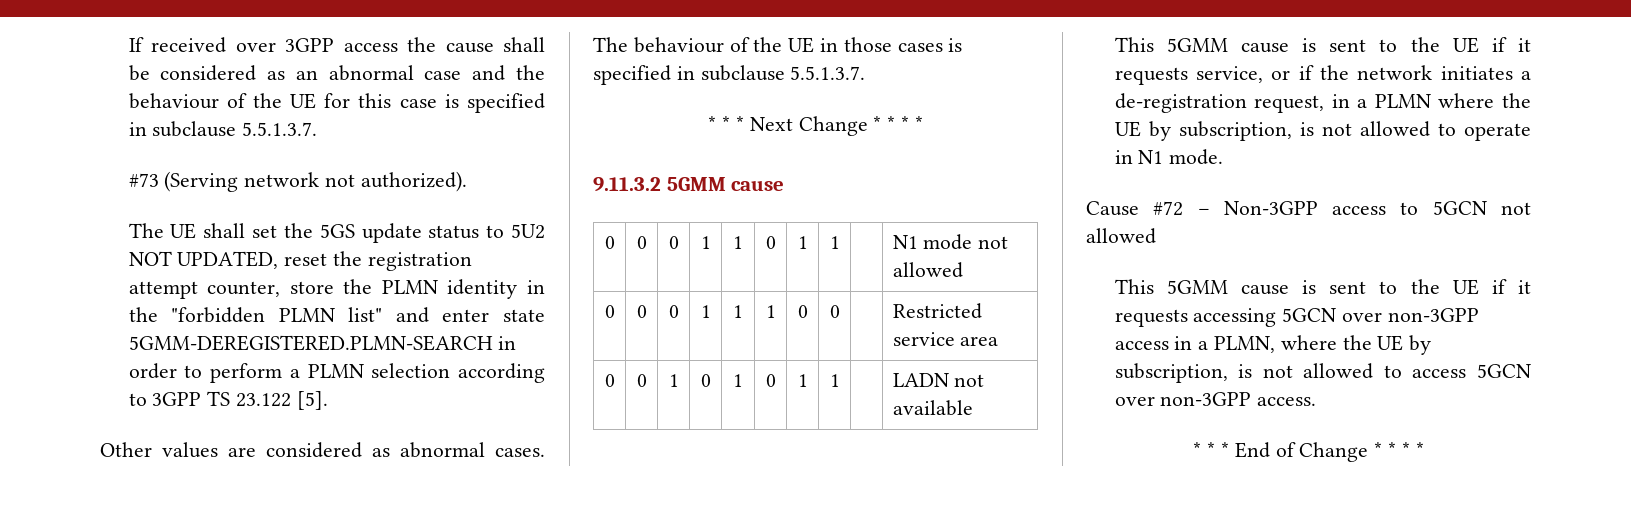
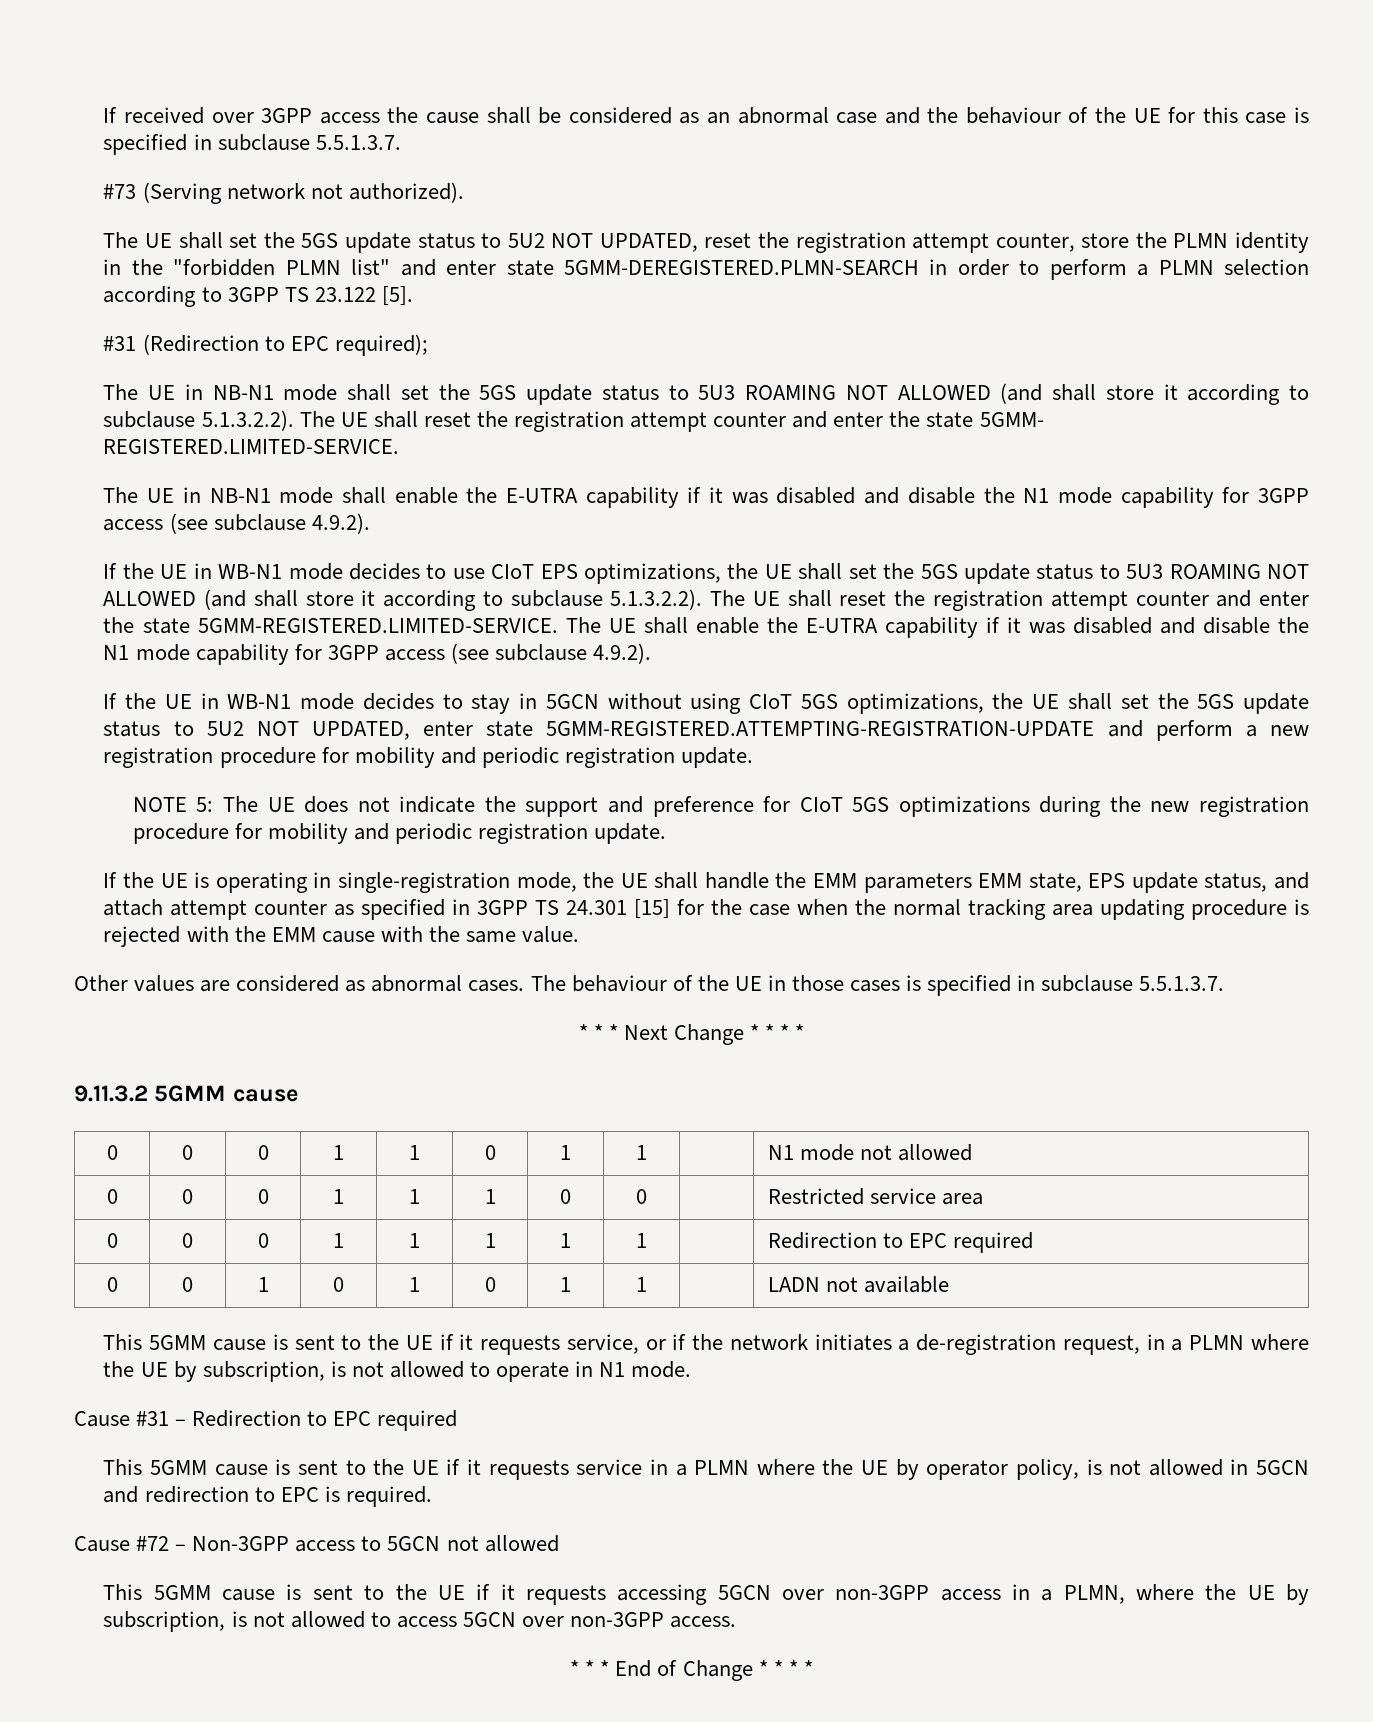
(328, 400) none -> [103,334,428,356] [103,383,1310,405] [103,410,1044,432] [103,439,400,454] [103,487,1309,508] [103,513,370,534] [103,563,1309,584] [103,589,1309,611] [103,617,1309,638] [103,643,652,665] [103,693,1309,714] [103,720,1309,741] [103,747,753,768] [132,796,1309,817] [132,823,667,844] [103,872,1309,893] [103,899,1309,920] [103,926,580,947] // #31 (Redirection to EPC required); // The UE in NB-N1 mode shall set the 5GS update status to 5U3 ROAMING NOT ALLOWED (and shall store it according to subclause 5.1.3.2.2). The UE shall reset the registration attempt counter and enter the state 5GMM- REGISTERED.LIMITED-SERVICE. // The UE in NB-N1 mode shall enable the E-UTRA capability if it was disabled and disable the N1 mode capability for 3GPP access (see subclause 4.9.2). // If the UE in WB-N1 mode decides to use CIoT EPS optimizations, the UE shall set the 5GS update status to 5U3 ROAMING NOT ALLOWED (and shall store it according to subclause 5.1.3.2.2). The UE shall reset the registration attempt counter and enter the state 5GMM-REGISTERED.LIMITED-SERVICE. The UE shall enable the E-UTRA capability if it was disabled and disable the N1 mode capability for 3GPP access (see subclause 4.9.2). // If the UE in WB-N1 mode decides to stay in 5GCN without using CIoT 5GS optimizations, the UE shall set the 5GS update status to 5U2 NOT UPDATED, enter state 5GMM-REGISTERED.ATTEMPTING-REGISTRATION-UPDATE and perform a new registration procedure for mobility and periodic registration update. // NOTE 5: The UE does not indicate the support and preference for CIoT 5GS optimizations during the new registration procedure for mobility and periodic registration update. // If the UE is operating in single-registration mode, the UE shall handle the EMM parameters EMM state, EPS update status, and attach attempt counter as specified in 3GPP TS 24.301 [15] for the case when the normal tracking area updating procedure is rejected with the EMM cause with the same value.
(999, 341) none -> [106,1233,118,1248] [182,1233,193,1248] [257,1233,269,1248] [333,1233,344,1248] [409,1233,420,1248] [484,1233,496,1248] [560,1233,571,1248] [636,1233,647,1248] [767,1232,1033,1253] // 0 | 0 | 0 | 1 | 1 | 1 | 1 | 1 | | Redirection to EPC required
(1224, 157) none -> [74,1410,458,1431] [103,1459,1309,1480] [103,1486,432,1507] // Cause #31 – Redirection to EPC required // This 5GMM cause is sent to the UE if it requests service in a PLMN where the UE by operator policy, is not allowed in 5GCN and redirection to EPC is required.

